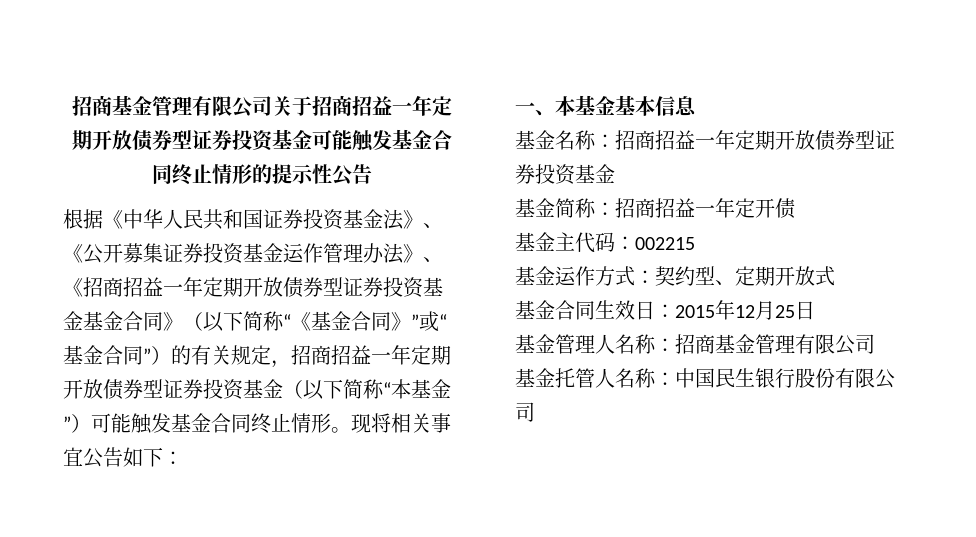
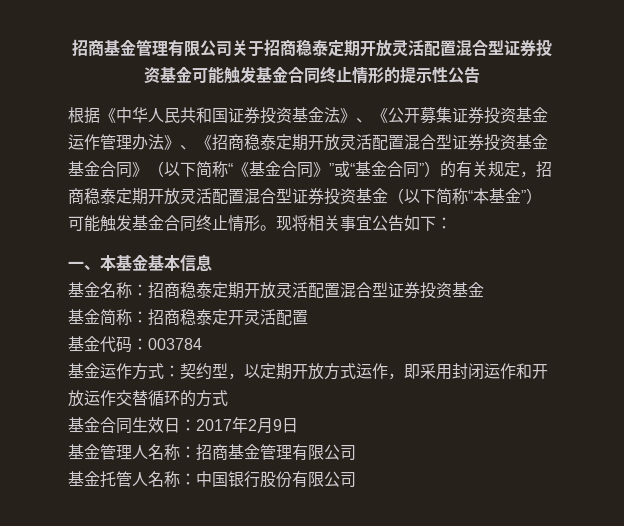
[352,95,452,116] [72,130,172,151] 招益一年定期开放债券 -> [296,39,488,57] 稳泰定期开放灵活配置混合
[123,277,323,298] 招益一年定期开放债券 -> [244,134,436,151] 稳泰定期开放灵活配置混合
[331,345,451,365] [63,379,143,400] 招益一年定期开放债券 -> [84,188,276,205] 稳泰定期开放灵活配置混合
[655,130,855,151] 招益一年定期开放债券 -> [180,282,372,299] 稳泰定期开放灵活配置混合
[655,198,795,219] [515,232,695,253] 招益一年定开债 // 基金主代码：002215 -> [180,309,308,325] [68,336,202,353] 稳泰定开灵活配置 // 基金代码：003784
[715,266,815,286] 、定期开放 -> [228,363,548,380] [68,390,212,407] ，以定期开放方式运作，即采用封闭运作和开放运作交替循环的方
[675,300,795,320] 2015年12月25 -> [196,417,282,434] 2017年2月9
[715,368,755,388] 民生 -> (228, 479) none

